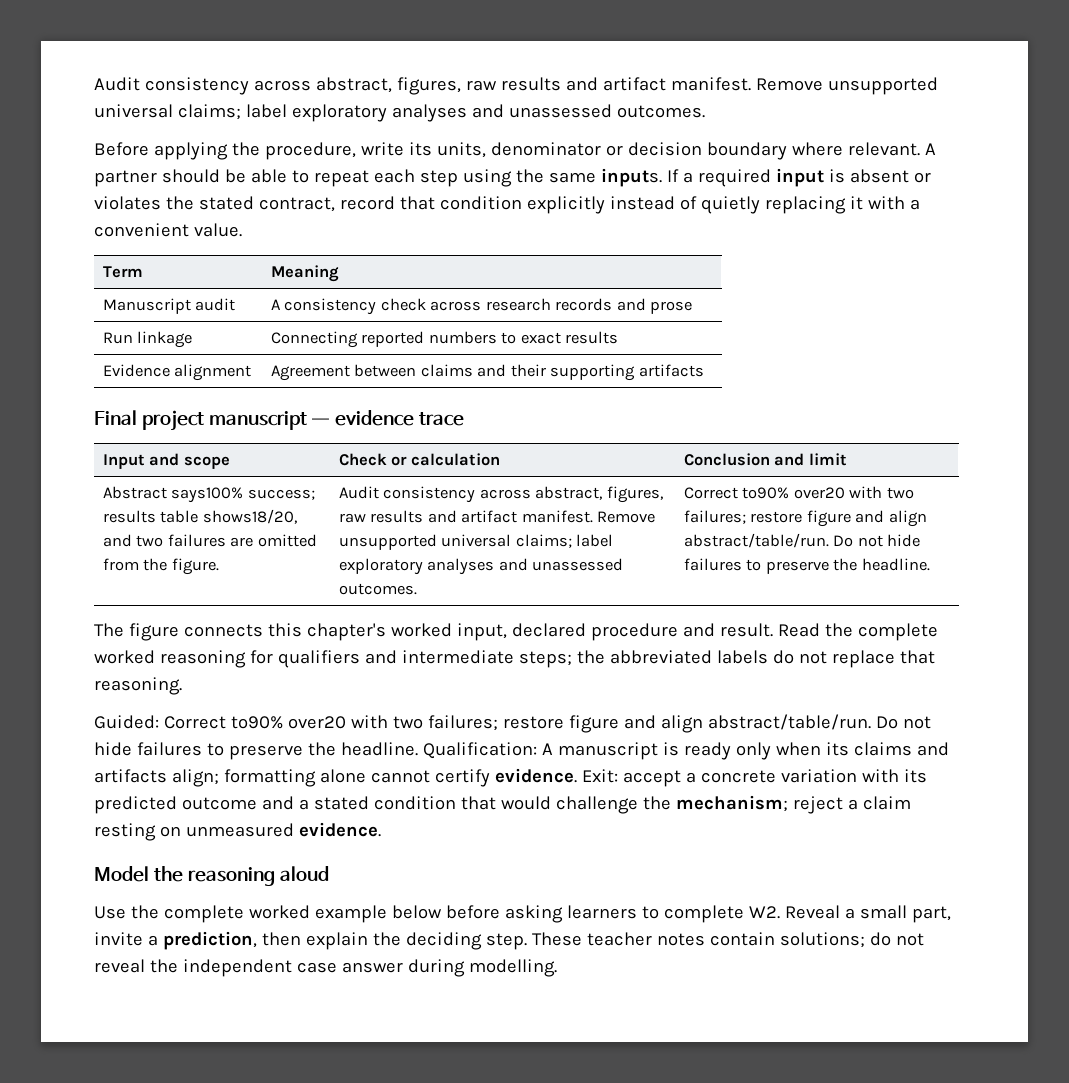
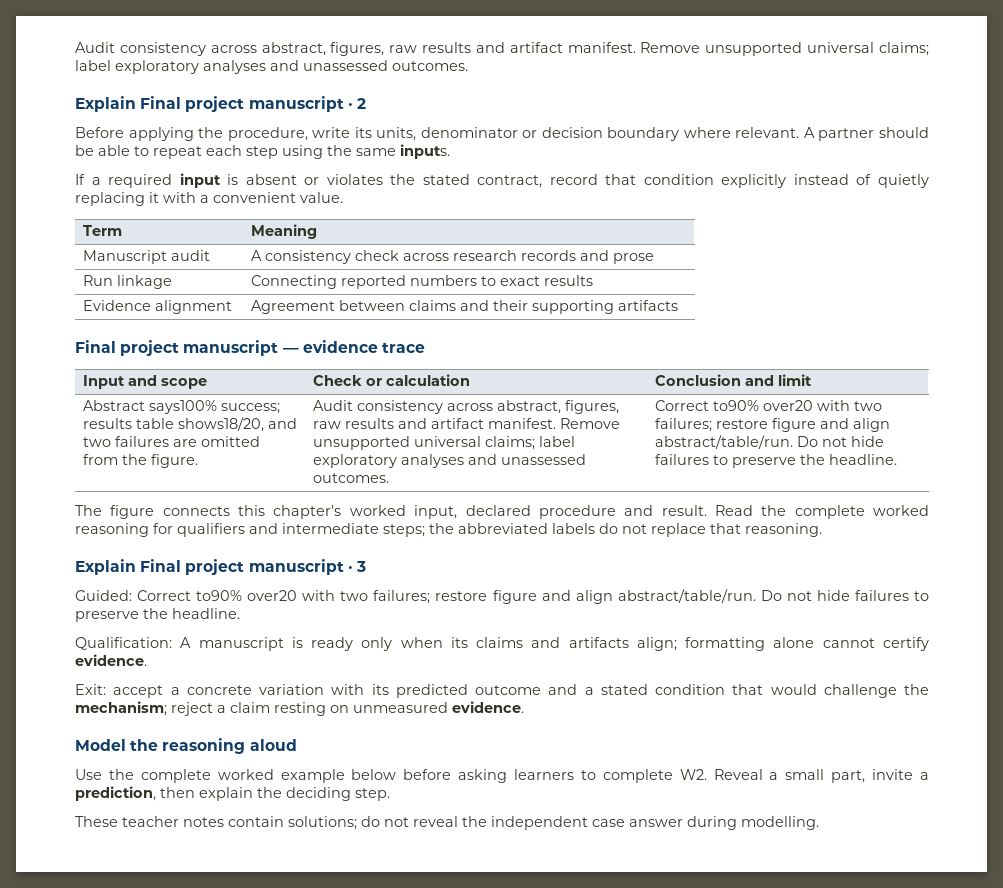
(705, 111) none -> [75,96,366,112] // Explain Final project manuscript · 2
(662, 177) none -> (450, 151) //
(182, 686) none -> [75,559,366,575] // Explain Final project manuscript · 3
(418, 749) none -> (240, 613) //
(577, 775) none -> (147, 660) //
(527, 941) none -> (390, 794) //

